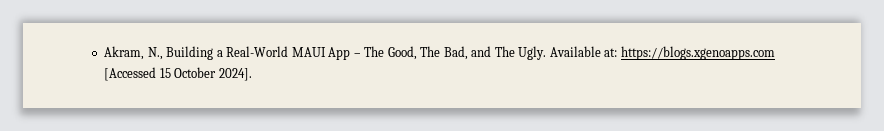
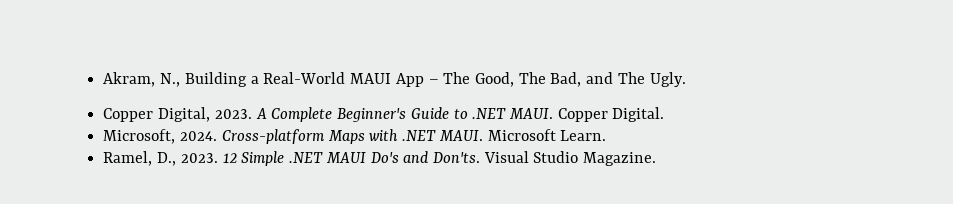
[549,46,775,60] [104,67,252,81] Available at: https://blogs.xgenoapps.com [Accessed 15 October 2024]. -> [103,107,665,122] [103,129,607,144] [103,151,657,166] // Copper Digital, 2023. A Complete Beginner's Guide to .NET MAUI. Copper Digital. // Microsoft, 2024. Cross-platform Maps with .NET MAUI. Microsoft Learn. // Ramel, D., 2023. 12 Simple .NET MAUI Do's and Don'ts. Visual Studio Magazine.

